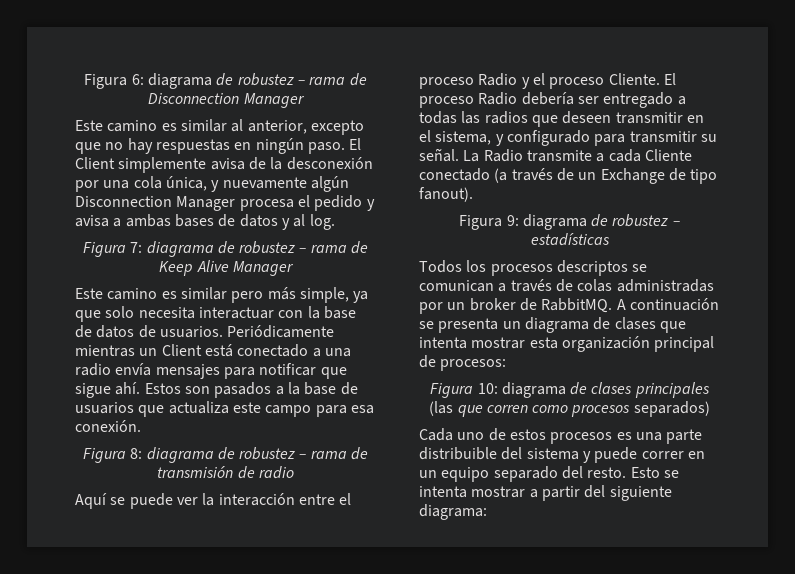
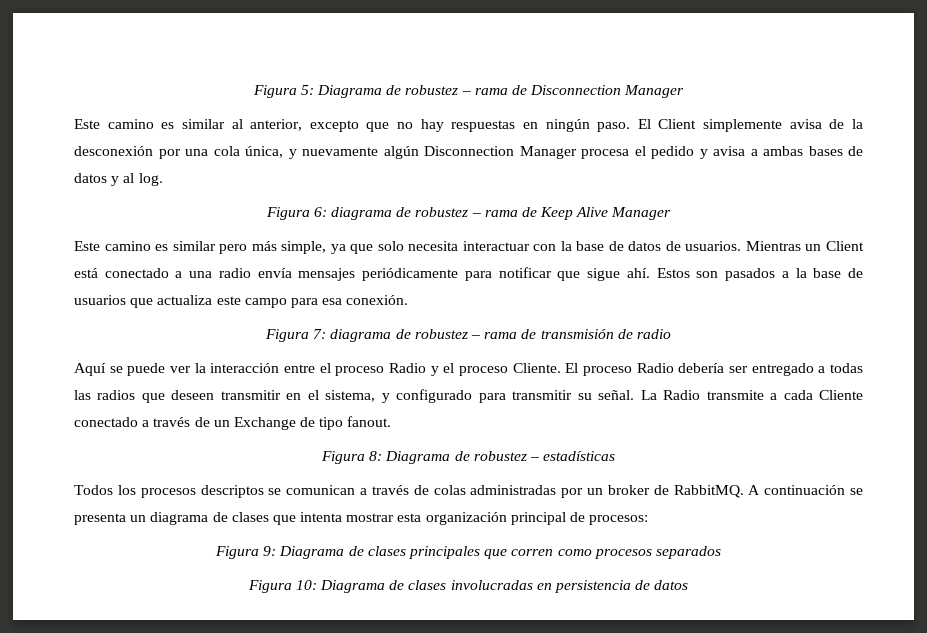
[84,73,213,89] Figura 6: diagrama -> [252,85,383,98] Figura 5: Diagrama
[130,242,143,253] 7: -> [313,207,327,217] 6:
[227,325,335,338] [75,345,135,357] Periódicamente mientras -> [745,241,801,251] Mientras
(220, 371) none -> [362,268,459,281] periódicamente
[130,448,143,459] 8: -> [313,329,327,339] 7:
[494,168,508,183] (a -> [142,420,150,427] a
[419,187,473,202] [459,214,587,230] fanout). // Figura 9: diagrama -> [347,416,392,427] [320,451,451,464] fanout. // Figura 8: Diagrama
[477,382,566,398] 10: diagrama -> [263,546,345,559] 9: Diagrama
[429,401,454,416] (las -> (480, 552) none
[633,401,710,417] [419,428,703,444] [419,447,705,463] [419,466,679,482] [419,485,672,501] [419,504,487,520] separados) // Cada uno de estos procesos es una parte distribuible del sistema y puede correr en un equipo separado del resto. Esto se intenta mostrar a partir del siguiente diagrama: -> [655,546,721,559] [247,580,689,593] separados // Figura 10: Diagrama de clases involucradas en persistencia de datos

